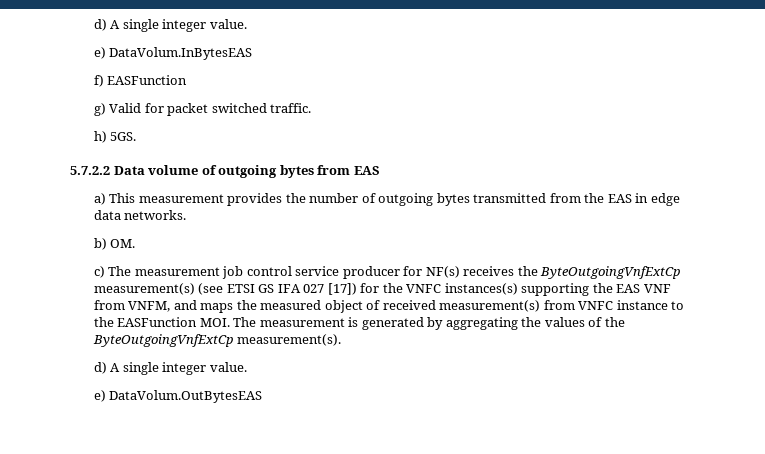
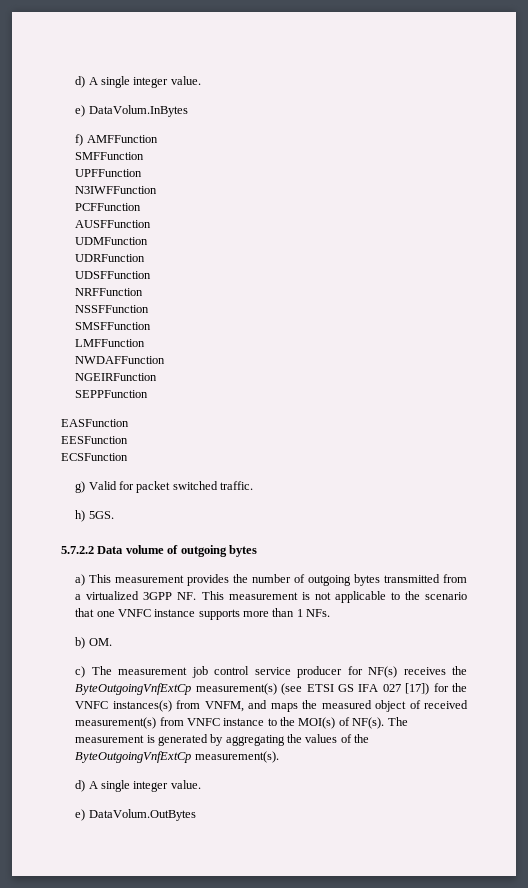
[93,19,247,32] [93,47,253,60] d) A single integer value. // e) DataVolum.InBytesEAS -> [75,76,201,88] [75,105,188,117] d) A single integer value. // e) DataVolum.InBytes
[107,75,188,85] EASFunction -> [86,135,158,143] [75,152,145,160] [75,169,143,177] [75,186,158,194] [75,203,142,211] [75,220,152,228] [75,237,149,245] [75,254,146,262] [75,271,152,279] [75,288,144,296] [75,305,150,313] [75,322,152,330] [75,339,146,347] [75,356,166,364] [75,373,158,381] [75,390,149,398] [61,419,129,427] [61,436,128,444] [61,453,128,461] AMFFunction // SMFFunction // UPFFunction // N3IWFFunction // PCFFunction // AUSFFunction // UDMFunction // UDRFunction // UDSFFunction // NRFFunction // NSSFFunction // SMSFFunction // LMFFunction // NWDAFFunction // NGEIRFunction // SEPPFunction // EASFunction // EESFunction // ECSFunction
[317,165,380,175] from EAS -> (257, 551) none
[584,193,680,206] [93,210,187,220] the EAS in edge data networks. -> [75,591,468,603] [75,608,331,620] a virtualized 3GPP NF. This measurement is not applicable to the scenario that one VNFC instance supports more than 1 NFs.
[521,283,671,296] supporting the EAS VNF -> (172, 706) none
[117,317,230,327] EASFunction MOI. -> [298,717,385,729] MOI(s) of NF(s).
[109,390,263,403] DataVolum.OutBytesEAS -> [88,809,196,821] DataVolum.OutBytes

